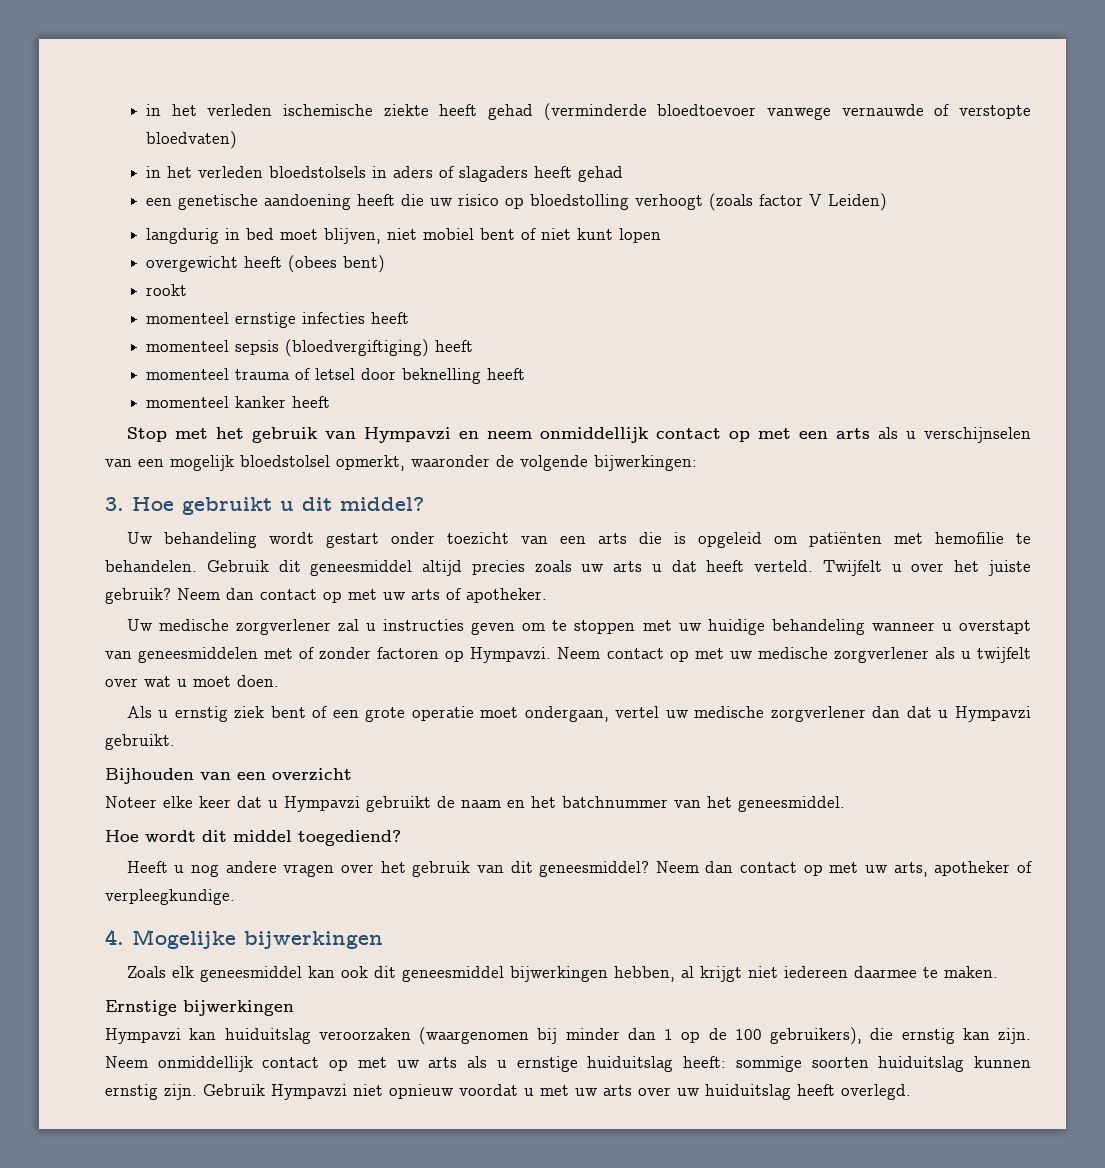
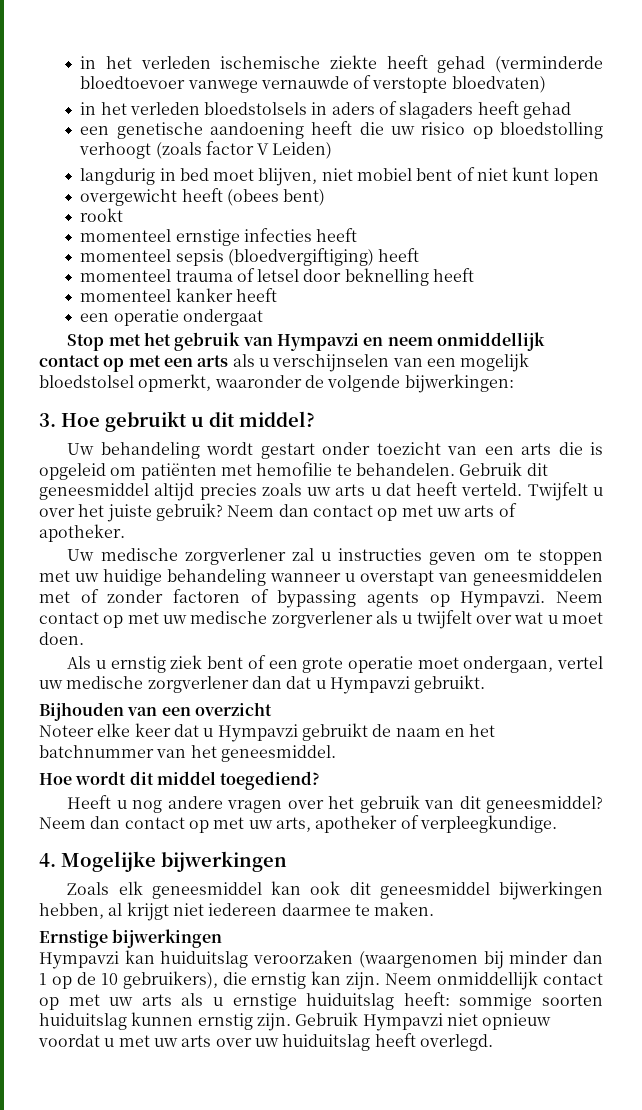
(330, 402) none -> [80,309,263,326] // een operatie ondergaat
(440, 653) none -> [250,589,419,608] of bypassing agents
[734,1029,762,1040] 100 -> [100,973,118,985] 10

